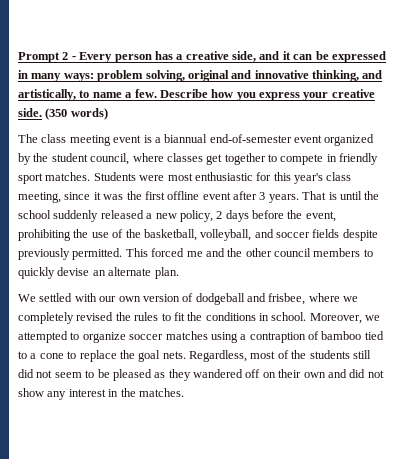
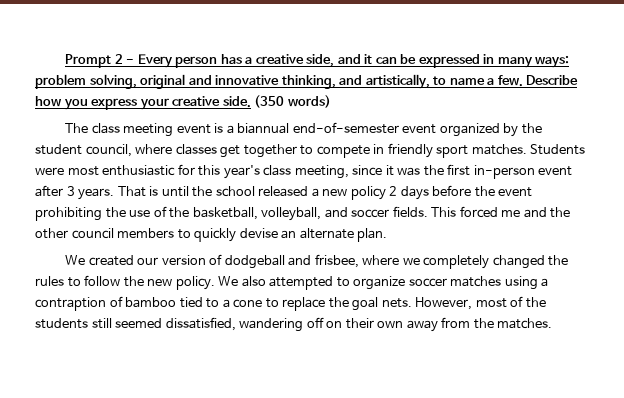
[167,191,200,200] offline -> [473,165,535,179] in-person
[53,210,99,222] suddenly -> (255, 191) none
[179,210,213,222] policy, -> [350,186,386,200] policy
[305,211,336,222] event, -> [498,187,533,197] event
[312,229,378,241] [18,248,123,260] fields despite previously permitted. -> [392,206,428,217] fields.
[39,293,141,302] settled with our own -> [88,255,159,266] created our
[76,312,114,321] revised -> [492,255,545,269] changed
[173,312,381,324] fit the conditions in school. Moreover, we -> [84,275,266,290] follow the new policy. We also
[189,350,247,362] Regardless, -> [415,297,473,310] However,
[18,369,384,381] [18,388,119,400] did not seem to be pleased as they wandered off on their own and did not show any interest in -> [115,317,471,332] seemed dissatisfied, wandering off on their own away from

